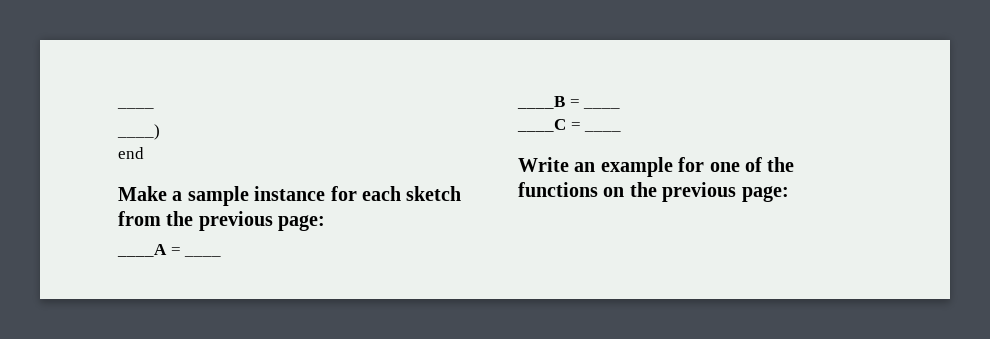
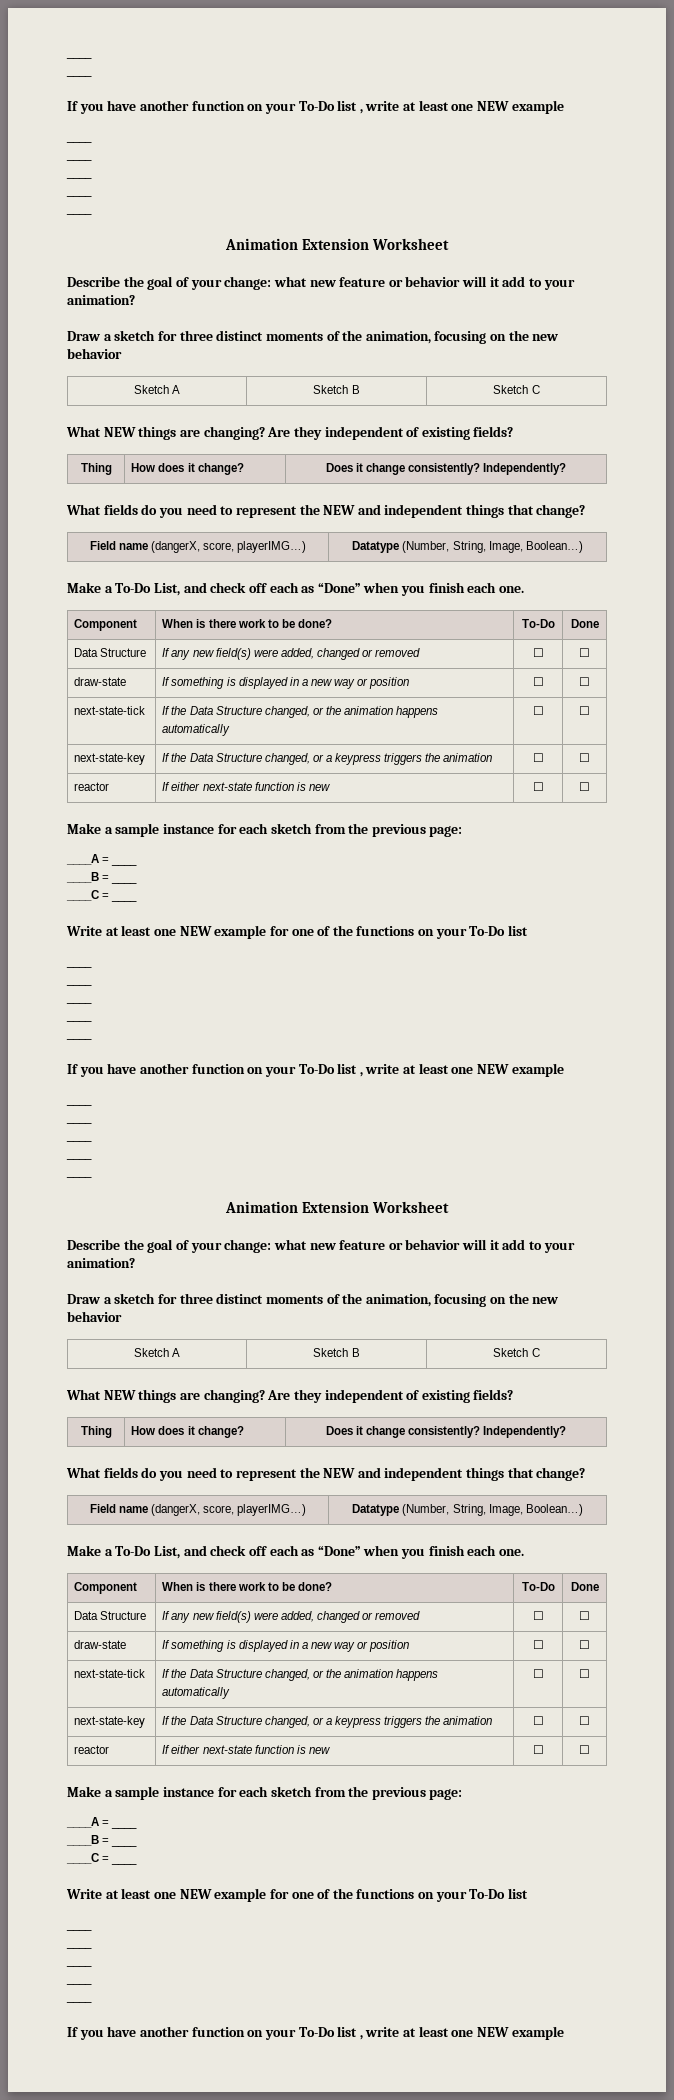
[117,107,154,109] [117,124,160,140] [118,147,144,159] ____ // ____) // end -> [66,56,92,59] [66,74,92,77] [67,100,564,114] [66,140,92,143] [66,158,92,161] [66,176,92,179] [66,194,92,197] [66,212,92,215] [225,238,449,250] [67,276,575,290] [67,295,135,305] [67,330,559,344] [67,348,122,359] [133,385,181,394] [313,385,360,394] [493,385,540,394] [66,426,514,440] [80,463,112,475] [131,463,244,475] [325,463,567,475] [66,504,586,518] [89,541,307,553] [352,541,583,553] [67,582,525,596] [74,619,138,631] [162,619,332,628] [521,619,555,628] [570,619,599,628] [74,648,147,657] [162,648,421,660] [532,648,544,657] [579,648,590,657] [74,677,127,686] [162,677,410,689] [532,677,544,686] [579,677,590,686] [74,706,146,715] [162,706,439,718] [162,724,231,736] [532,706,544,715] [579,706,590,715] [74,753,146,765] [162,753,493,765] [532,753,544,762] [579,753,590,762] [74,782,110,791] [162,782,330,791] [532,782,544,791] [579,782,590,791] ____ // ____ // If you have another function on your To-Do list , write at least one NEW example // ____ // ____ // ____ // ____ // ____ // Animation Extension Worksheet // Describe the goal of your change: what new feature or behavior will it add to your animation? // Draw a sketch for three distinct moments of the animation, focusing on the new behavior // Sketch A | Sketch B | Sketch C // What NEW things are changing? Are they independent of existing fields? // Thing | How does it change? | Does it change consistently? Independently? // What fields do you need to represent the NEW and independent things that change? // Field name (dangerX, score, playerIMG…) | Datatype (Number, String, Image, Boolean…) // Make a To-Do List, and check off each as “Done” when you finish each one. // Component | When is there work to be done? | To-Do | Done // Data Structure | If any new field(s) were added, changed or removed | ☐ | ☐ // draw-state | If something is displayed in a new way or position | ☐ | ☐ // next-state-tick | If the Data Structure changed, or the animation happens automatically | ☐ | ☐ // next-state-key | If the Data Structure changed, or a keypress triggers the animation | ☐ | ☐ // reactor | If either next-state function is new | ☐ | ☐
[574,157,795,177] [518,182,789,202] an example for one of the functions on the previous page: -> [105,925,529,939] [66,965,92,968] [66,983,92,986] [66,1001,92,1004] [66,1019,92,1022] [66,1037,92,1040] [67,1063,564,1077] [66,1103,92,1106] [66,1121,92,1124] [66,1139,92,1142] [66,1157,92,1160] [66,1175,92,1178] [225,1201,449,1213] [67,1239,575,1253] [67,1258,135,1268] [67,1293,559,1307] [67,1311,122,1322] [133,1348,181,1357] [313,1348,360,1357] [493,1348,540,1357] [66,1389,514,1403] [80,1426,112,1438] [131,1426,244,1438] [325,1426,567,1438] [66,1467,586,1481] [89,1504,307,1516] [352,1504,583,1516] [67,1545,525,1559] [74,1582,138,1594] [162,1582,332,1591] [521,1582,555,1591] [570,1582,599,1591] [74,1611,147,1620] [162,1611,421,1623] [532,1611,544,1620] [579,1611,590,1620] [74,1640,127,1649] [162,1640,410,1652] [532,1640,544,1649] [579,1640,590,1649] [74,1669,146,1678] [162,1669,439,1681] [162,1687,231,1699] [532,1669,544,1678] [579,1669,590,1678] [74,1716,146,1728] [162,1716,493,1728] [532,1716,544,1725] [579,1716,590,1725] [74,1745,110,1754] [162,1745,330,1754] [532,1745,544,1754] [579,1745,590,1754] [67,1786,463,1800] [66,1817,110,1828] [111,1826,138,1829] [66,1835,110,1846] [111,1844,138,1847] [66,1853,110,1864] [111,1862,138,1865] [66,1888,529,1902] [66,1928,92,1931] [66,1946,92,1949] [66,1964,92,1967] [66,1982,92,1985] [66,2000,92,2003] [67,2026,564,2040] at least one NEW example for one of the functions on your To-Do list // ____ // ____ // ____ // ____ // ____ // If you have another function on your To-Do list , write at least one NEW example // ____ // ____ // ____ // ____ // ____ // Animation Extension Worksheet // Describe the goal of your change: what new feature or behavior will it add to your animation? // Draw a sketch for three distinct moments of the animation, focusing on the new behavior // Sketch A | Sketch B | Sketch C // What NEW things are changing? Are they independent of existing fields? // Thing | How does it change? | Does it change consistently? Independently? // What fields do you need to represent the NEW and independent things that change? // Field name (dangerX, score, playerIMG…) | Datatype (Number, String, Image, Boolean…) // Make a To-Do List, and check off each as “Done” when you finish each one. // Component | When is there work to be done? | To-Do | Done // Data Structure | If any new field(s) were added, changed or removed | ☐ | ☐ // draw-state | If something is displayed in a new way or position | ☐ | ☐ // next-state-tick | If the Data Structure changed, or the animation happens automatically | ☐ | ☐ // next-state-key | If the Data Structure changed, or a keypress triggers the animation | ☐ | ☐ // reactor | If either next-state function is new | ☐ | ☐ // Make a sample instance for each sketch from the previous page: // ____A = ____ // ____B = ____ // ____C = ____ // Write at least one NEW example for one of the functions on your To-Do list // ____ // ____ // ____ // ____ // ____ // If you have another function on your To-Do list , write at least one NEW example

